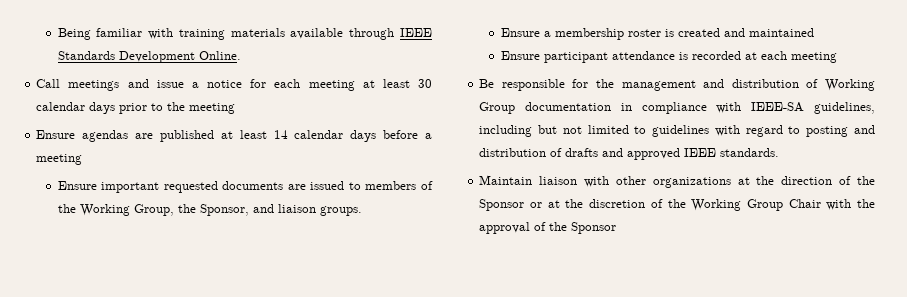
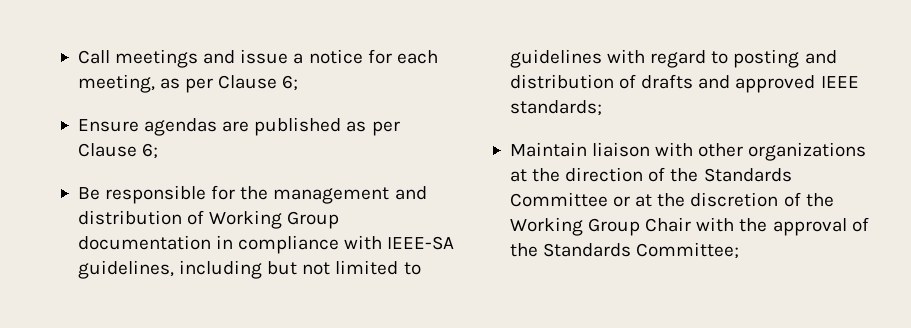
[57,28,432,40] [57,51,241,63] Being familiar with training materials available through IEEE Standards Development Online. // -> (77, 57) none
[308,79,432,91] [36,102,236,114] [36,130,432,142] [36,154,83,165] [57,181,434,193] [57,204,362,216] [500,28,814,40] [500,51,837,63] meeting at least 30 calendar days prior to the meeting // Ensure agendas are published at least 14 calendar days before a meeting // Ensure important requested documents are issued to members of the Working Group, the Sponsor, and liaison groups. // Ensure a membership roster is created and maintained // Ensure participant attendance is recorded at each meeting -> [77,74,299,93] [77,117,400,136] [77,143,159,159] meeting, as per Clause 6; // Ensure agendas are published as per Clause 6;
[720,148,780,157] standards. -> [509,100,602,116] standards;
[479,199,525,211] Sponsor -> [703,168,792,182] [509,192,608,207] Standards Committee
[571,222,617,234] Sponsor -> [543,242,740,259] Standards Committee;

